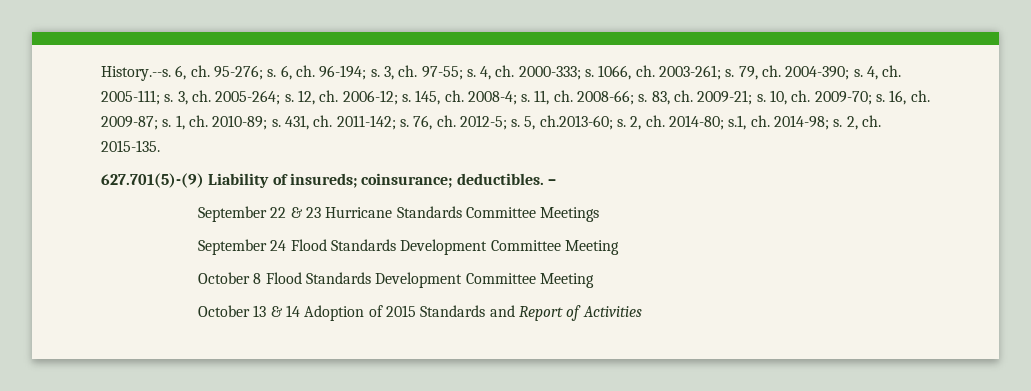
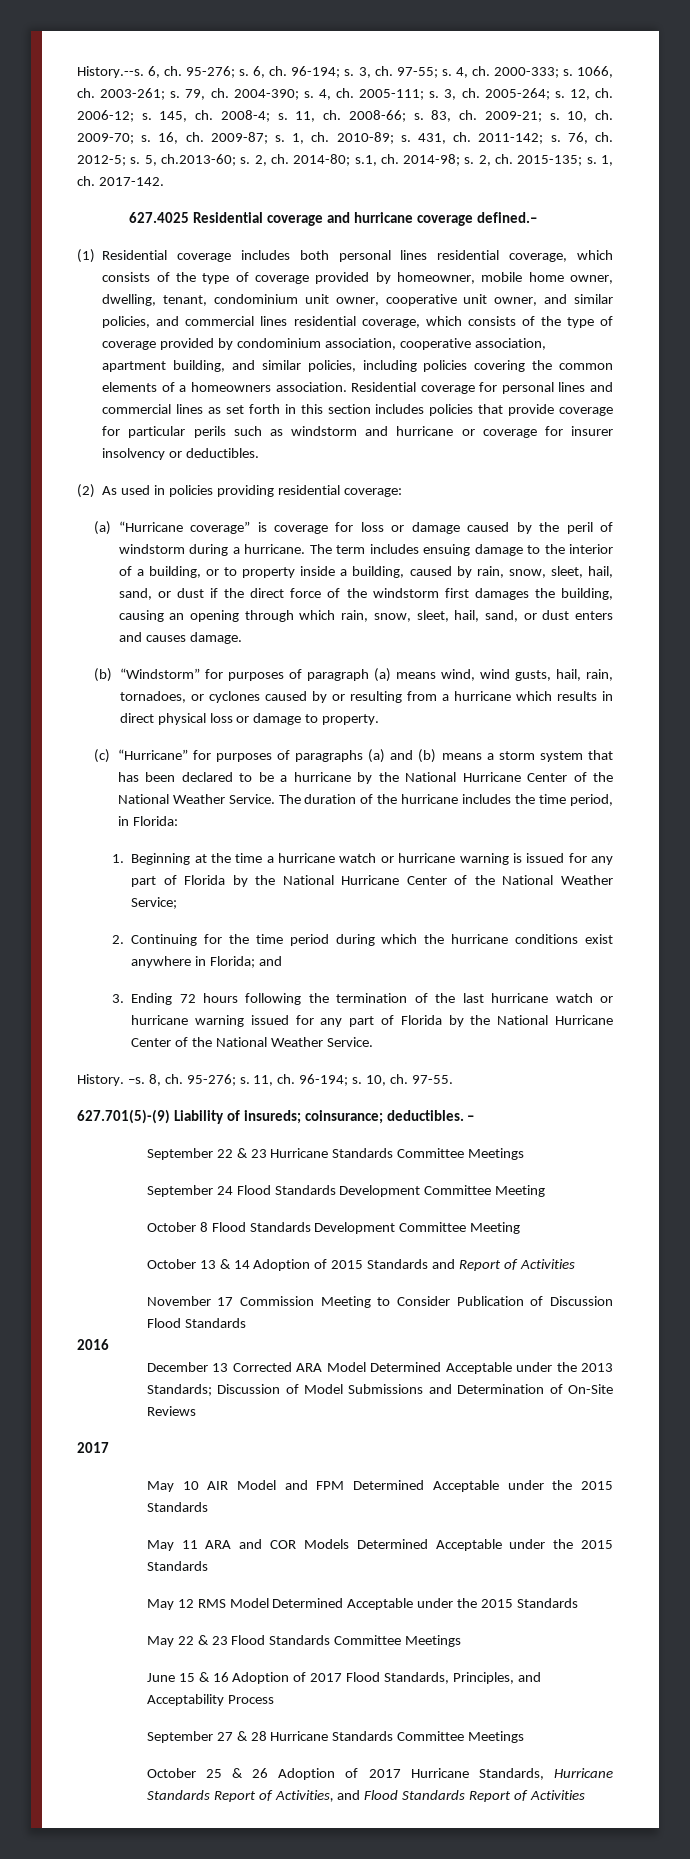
[101,140,160,152] 2015-135. -> [517,155,613,166] [77,176,164,186] [129,212,537,226] [77,249,613,263] [102,272,613,284] [102,294,613,306] [102,316,613,328] [102,338,546,350] [102,360,613,372] [102,382,613,394] [102,404,613,416] [102,426,614,438] [102,448,260,460] [77,484,402,498] [94,521,613,535] [118,544,613,556] [118,566,613,578] [118,588,614,600] [118,610,614,622] [118,632,242,644] [94,668,613,682] [119,691,613,703] [119,713,380,725] [94,749,613,763] [117,772,613,784] [117,794,613,806] [117,816,178,826] [111,853,614,865] [131,875,613,887] [131,897,178,909] [111,934,613,946] [131,956,282,968] [111,993,614,1005] [131,1015,613,1027] [131,1037,373,1047] [77,1074,453,1086] 2015-135; s. 1, ch. 2017-142. // 627.4025 Residential coverage and hurricane coverage defined.– // (1) Residential coverage includes both personal lines residential coverage, which consists of the type of coverage provided by homeowner, mobile home owner, dwelling, tenant, condominium unit owner, cooperative unit owner, and similar policies, and commercial lines residential coverage, which consists of the type of coverage provided by condominium association, cooperative association, apartment building, and similar policies, including policies covering the common elements of a homeowners association. Residential coverage for personal lines and commercial lines as set forth in this section includes policies that provide coverage for particular perils such as windstorm and hurricane or coverage for insurer insolvency or deductibles. // (2) As used in policies providing residential coverage: // (a) “Hurricane coverage” is coverage for loss or damage caused by the peril of windstorm during a hurricane. The term includes ensuing damage to the interior of a building, or to property inside a building, caused by rain, snow, sleet, hail, sand, or dust if the direct force of the windstorm first damages the building, causing an opening through which rain, snow, sleet, hail, sand, or dust enters and causes damage. // (b) “Windstorm” for purposes of paragraph (a) means wind, wind gusts, hail, rain, tornadoes, or cyclones caused by or resulting from a hurricane which results in direct physical loss or damage to property. // (c) “Hurricane” for purposes of paragraphs (a) and (b) means a storm system that has been declared to be a hurricane by the National Hurricane Center of the National Weather Service. The duration of the hurricane includes the time period, in Florida: // 1. Beginning at the time a hurricane watch or hurricane warning is issued for any part of Florida by the National Hurricane Center of the National Weather Service; // 2. Continuing for the time period during which the hurricane conditions exist anywhere in Florida; and // 3. Ending 72 hours following the termination of the last hurricane watch or hurricane warning issued for any part of Florida by the National Hurricane Center of the National Weather Service. // History. –s. 8, ch. 95-276; s. 11, ch. 96-194; s. 10, ch. 97-55.
(642, 311) none -> [146,1296,613,1308] [146,1318,246,1328] [77,1339,109,1350] [146,1362,613,1374] [146,1384,613,1396] [146,1406,196,1416] [77,1442,109,1453] [146,1480,613,1492] [146,1502,208,1512] [146,1539,614,1551] [146,1561,208,1571] [146,1598,579,1610] [146,1635,462,1647] [146,1672,541,1684] [146,1694,274,1706] [146,1731,525,1743] [146,1768,613,1780] [146,1790,586,1802] // November 17 Commission Meeting to Consider Publication of Discussion Flood Standards // 2016 // December 13 Corrected ARA Model Determined Acceptable under the 2013 Standards; Discussion of Model Submissions and Determination of On-Site Reviews // 2017 // May 10 AIR Model and FPM Determined Acceptable under the 2015 Standards // May 11 ARA and COR Models Determined Acceptable under the 2015 Standards // May 12 RMS Model Determined Acceptable under the 2015 Standards // May 22 & 23 Flood Standards Committee Meetings // June 15 & 16 Adoption of 2017 Flood Standards, Principles, and Acceptability Process // September 27 & 28 Hurricane Standards Committee Meetings // October 25 & 26 Adoption of 2017 Hurricane Standards, Hurricane Standards Report of Activities, and Flood Standards Report of Activities

